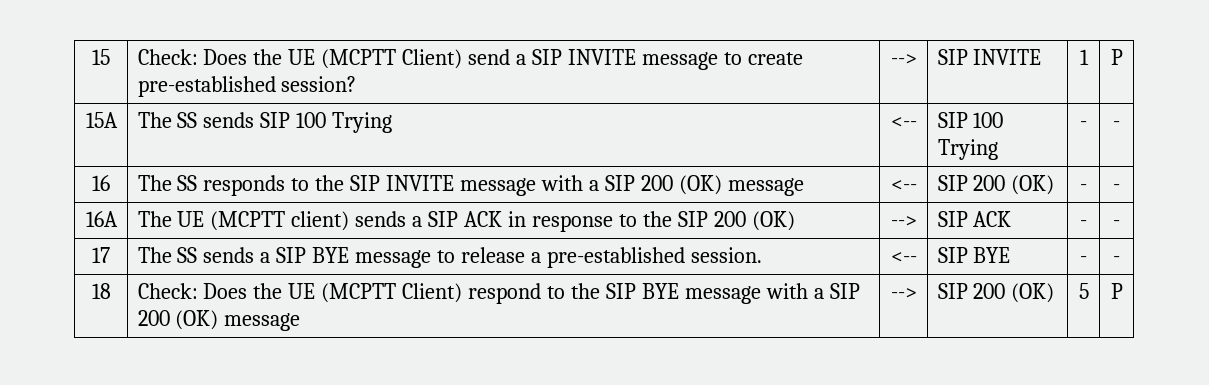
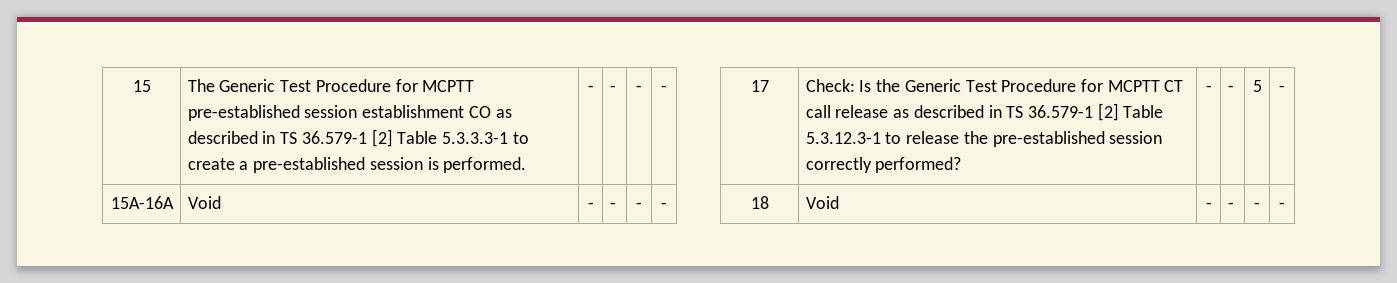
[137,49,803,70] [137,76,357,97] [890,54,917,65] [937,49,1042,65] [1079,49,1089,65] [1110,49,1123,65] [85,112,118,128] [137,112,393,133] [890,117,917,128] [937,112,1004,128] [937,139,998,160] [1080,121,1087,128] [1113,121,1120,128] [92,175,110,191] [137,175,804,196] [890,180,917,191] [937,175,1055,195] [1080,184,1087,191] [1113,184,1120,191] [85,211,118,227] [137,211,795,232] [890,216,917,227] [937,211,1012,227] [1080,220,1087,227] [1113,220,1120,227] [92,247,110,263] [137,247,762,268] [890,252,917,263] [937,247,1011,263] [1080,256,1087,263] [1113,256,1120,263] Check: Does the UE (MCPTT Client) send a SIP INVITE message to create pre-established session? | --> | SIP INVITE | 1 | P // 15A | The SS sends SIP 100 Trying | <-- | SIP 100 Trying | - | - // 16 | The SS responds to the SIP INVITE message with a SIP 200 (OK) message | <-- | SIP 200 (OK) | - | - // 16A | The UE (MCPTT client) sends a SIP ACK in response to the SIP 200 (OK) | --> | SIP ACK | - | - // 17 | The SS sends a SIP BYE message to release a pre-established session. | <-- | SIP BYE | - | - -> [187,79,475,92] [187,105,512,121] [187,129,529,147] [187,157,527,173] [587,85,594,92] [609,85,616,92] [636,85,642,92] [661,85,667,92] [110,196,174,209] [187,196,221,209] [587,202,594,209] [609,202,616,209] [636,202,642,209] [661,202,667,209] [750,80,769,92] [805,79,1184,92] [805,103,1164,121] [805,131,1163,147] [805,157,962,173] [1205,85,1212,92] [1227,85,1234,92] [1252,80,1262,92] [1279,85,1285,92] The Generic Test Procedure for MCPTT pre-established session establishment CO as described in TS 36.579-1 [2] Table 5.3.3.3-1 to create a pre-established session is performed. | - | - | - | - // 15A-16A | Void | - | - | - | - // 17 | Check: Is the Generic Test Procedure for MCPTT CT call release as described in TS 36.579-1 [2] Table 5.3.12.3-1 to release the pre-established session correctly performed? | - | - | 5 | -
[137,283,860,304] [137,310,301,331] [890,288,917,299] [937,283,1055,303] [1078,283,1089,299] [1110,283,1123,299] Check: Does the UE (MCPTT Client) respond to the SIP BYE message with a SIP 200 (OK) message | --> | SIP 200 (OK) | 5 | P -> [805,196,839,209] [1205,202,1212,209] [1227,202,1234,209] [1254,202,1260,209] [1279,202,1285,209] Void | - | - | - | -

